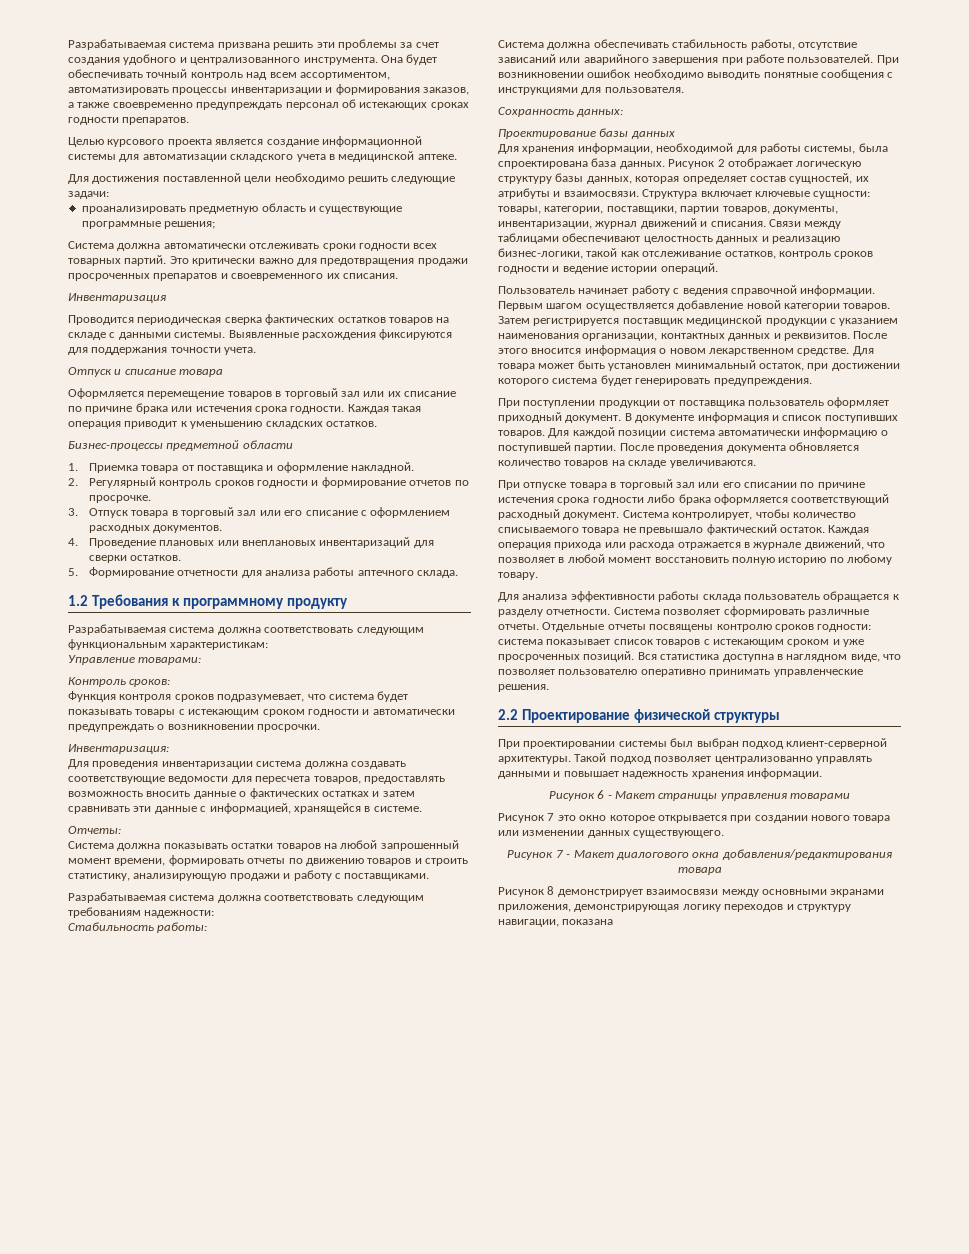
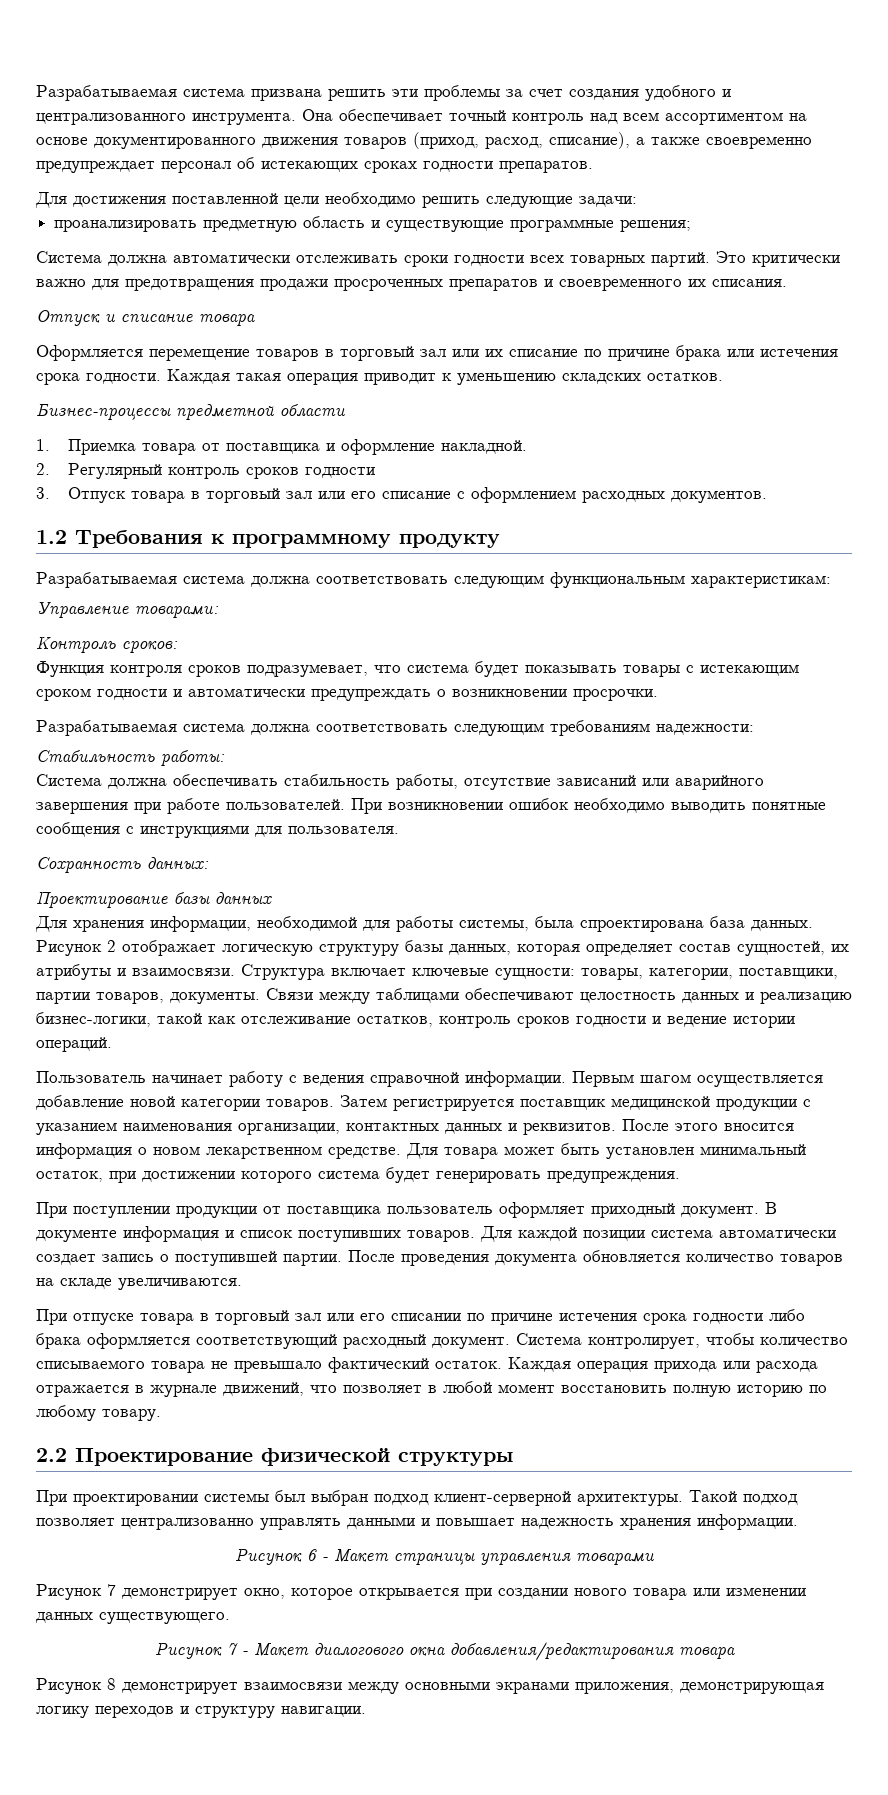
[406,54,438,65] [68,69,143,78] будет обеспечивать -> [339,109,443,121] обеспечивает
[299,72,390,80] [68,84,469,95] ассортиментом, автоматизировать процессы инвентаризации и формирования заказов, -> [665,112,807,125] [36,132,630,149] ассортиментом на основе документированного движения товаров (приход, расход, списание),
[196,102,283,110] предупреждать -> [36,161,155,173] предупреждает
[68,136,422,147] [68,151,457,162] // Целью курсового проекта является создание информационной системы для автоматизации складского учета в медицинской аптеке. -> (593, 167) none
[68,293,166,303] [68,314,450,325] [68,329,453,340] [68,347,257,355] // Инвентаризация // Проводится периодическая сверка фактических остатков товаров на складе с данными системы. Выявленные расхождения фиксируются для поддержания точности учета. -> (787, 283) none
[311,477,469,488] [88,495,151,503] и формирование отчетов по просрочке. -> (375, 472) none
[68,537,434,548] [88,555,182,563] [68,567,459,578] // 4. Проведение плановых или внеплановых инвентаризаций для сверки остатков. // 5. Формирование отчетности для анализа работы аптечного склада. -> (767, 496) none
[68,744,169,754] [68,759,406,769] [68,776,445,784] [68,788,415,799] [68,803,422,814] [68,826,121,834] [68,840,459,851] [68,855,468,866] [68,870,430,881] // Инвентаризация: // Для проведения инвентаризации система должна создавать соответствующие ведомости для пересчета товаров, предоставлять возможность вносить данные о фактических остатках и затем сравнивать эти данные с информацией, хранящейся в системе. // Отчеты: // Система должна показывать остатки товаров на любой запрошенный момент времени, формировать отчеты по движению товаров и строить статистику, анализирующую продажи и работу с поставщиками. -> (658, 695) none
[772,206,838,214] [498,218,766,229] документы, инвентаризации, журнал движений и списания. -> [170,991,260,1004] документы.
[803,427,878,438] информацию -> [36,1254,154,1265] создает запись
[498,591,899,602] [498,606,869,617] [498,622,872,632] [498,639,864,647] [498,651,901,662] [498,669,863,677] [498,684,549,692] // Для анализа эффективности работы склада пользователь обращается к разделу отчетности. Система позволяет сформировать различные отчеты. Отдельные отчеты посвящены контролю сроков годности: система показывает список товаров с истекающим сроком и уже просроченных позиций. Вся статистика доступна в наглядном виде, что позволяет пользователю оперативно принимать управленческие решения. -> (161, 1415) none
[557,815,607,821] это окно -> [122,1587,285,1600] демонстрирует окно,
[498,919,614,927] навигации, показана -> [281,1706,366,1717] навигации.

